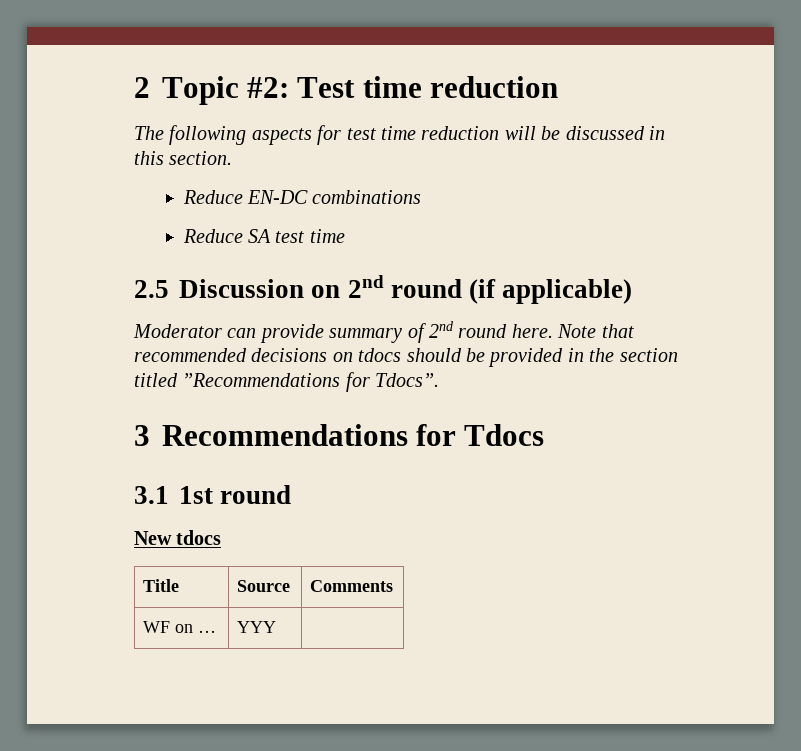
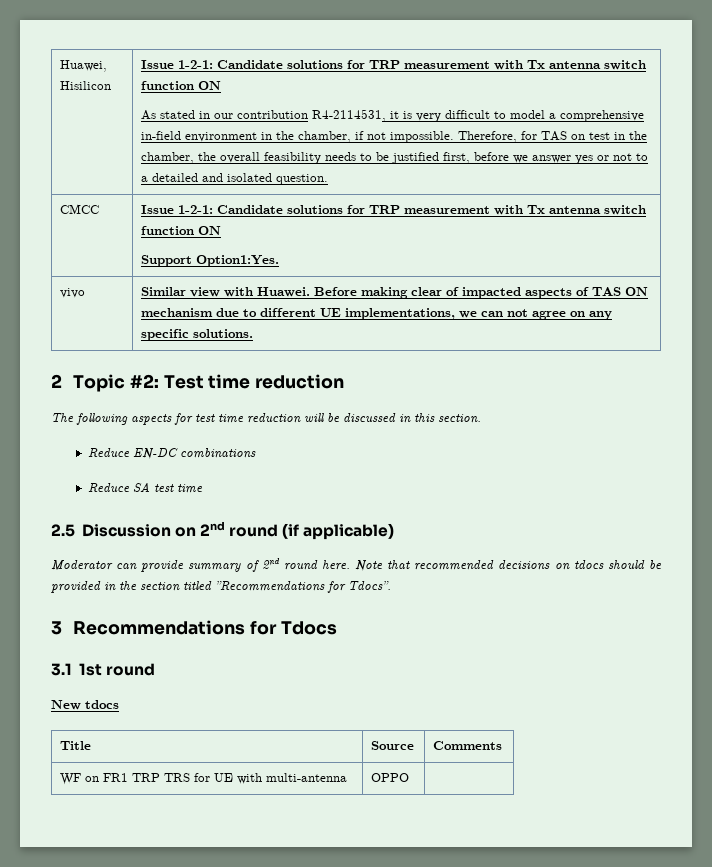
(134, 87) none -> [60,60,108,72] [60,81,112,90] [141,60,647,70] [141,81,222,90] [141,109,645,122] [141,131,648,143] [141,152,649,164] [141,173,329,185] [60,204,100,214] [141,205,647,215] [141,226,222,235] [141,255,280,267] [60,288,86,298] [141,287,649,299] [141,308,613,320] [141,329,254,341] Huawei, Hisilicon | Issue 1-2-1: Candidate solutions for TRP measurement with Tx antenna switch function ON // As stated in our contribution R4-2114531, it is very difficult to model a comprehensive in-field environment in the chamber, if not impossible. Therefore, for TAS on test in the chamber, the overall feasibility needs to be justified first, before we answer yes or not to a detailed and isolated question. // CMCC | Issue 1-2-1: Candidate solutions for TRP measurement with Tx antenna switch function ON // Support Option1:Yes. // vivo | Similar view with Huawei. Before making clear of impacted aspects of TAS ON mechanism due to different UE implementations, we can not agree on any specific solutions. //
[198,630,217,633] [237,621,277,633] … | YYY -> [103,773,348,784] [371,773,410,782] FR1 TRP TRS for UE with multi-antenna | OPPO

